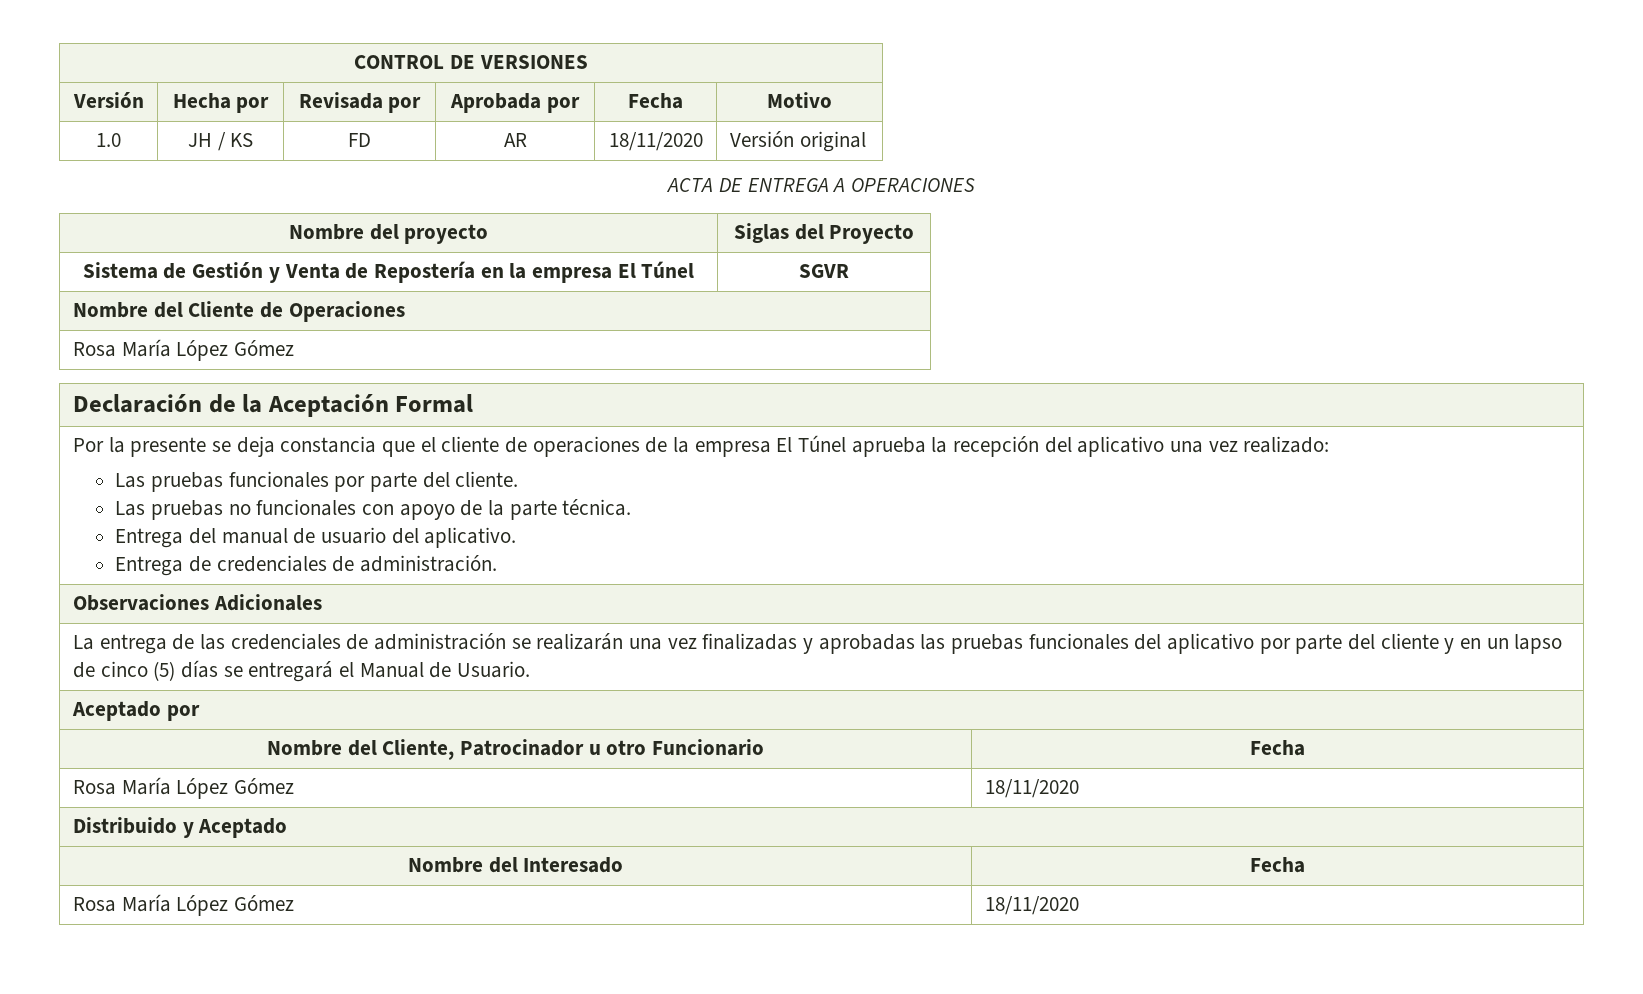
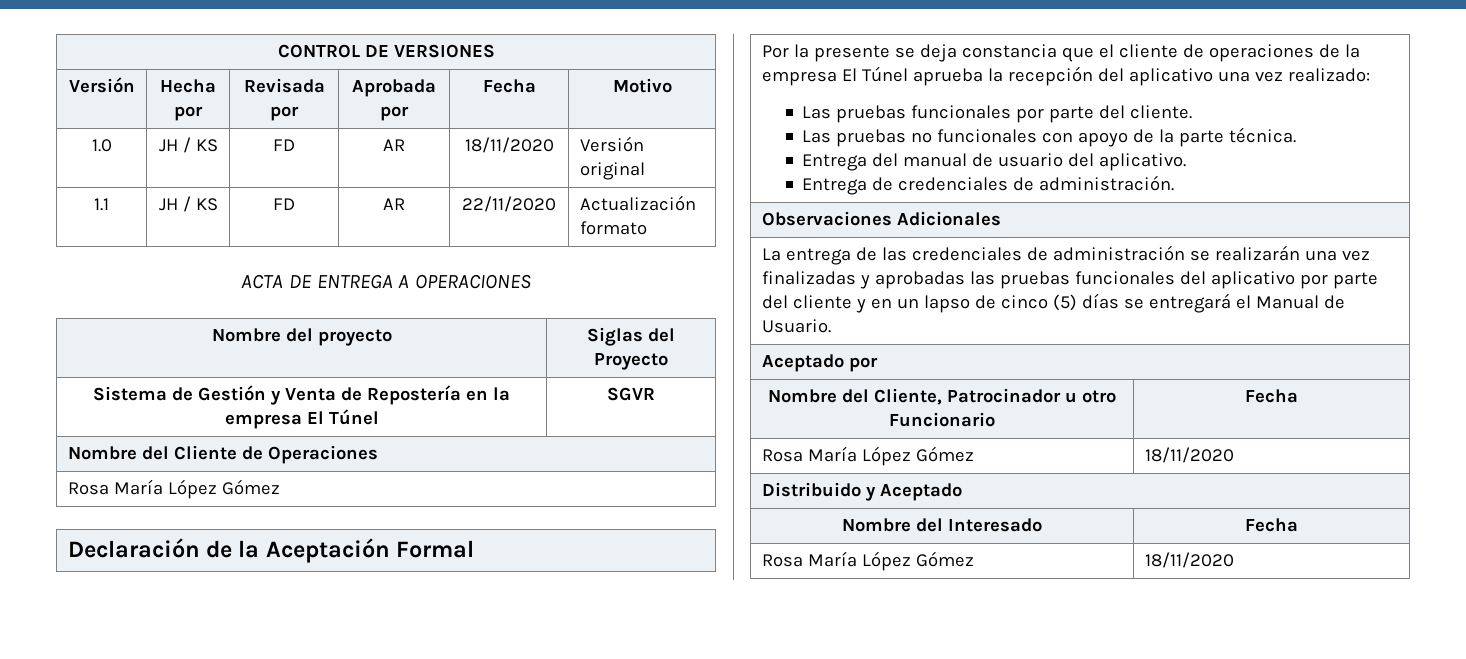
(866, 141) none -> [94,198,109,211] [158,196,218,212] [273,198,295,210] [383,198,405,210] [462,196,556,212] [579,195,696,211] [579,221,647,235] // 1.1 | JH / KS | FD | AR | 22/11/2020 | Actualización formato

